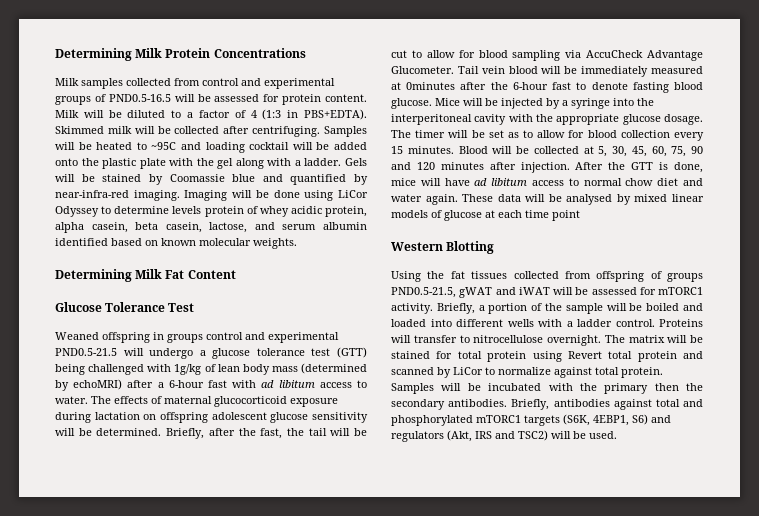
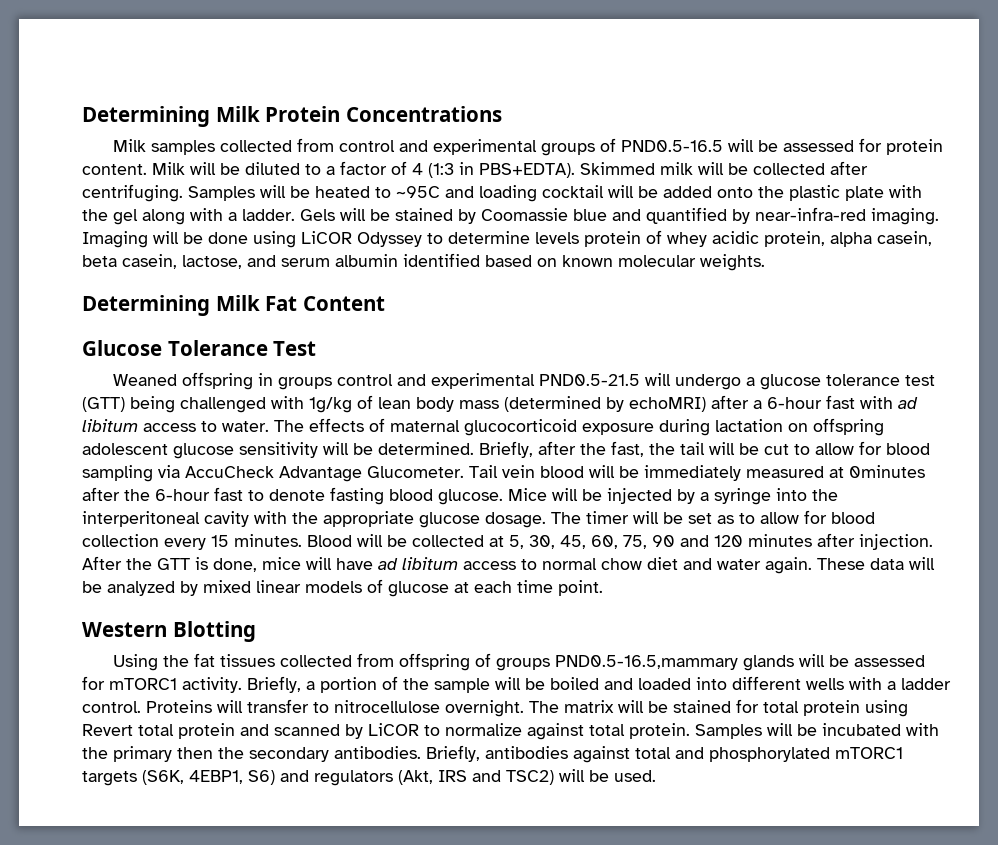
[338,190,369,198] LiCor -> [301,231,352,244] LiCOR
[566,194,613,205] analysed -> [107,581,175,596] analyzed
[552,210,580,221] point -> [558,580,603,596] point.
[391,287,550,298] PND0.5-21.5, gWAT and iWAT -> [555,655,795,671] PND0.5-16.5,mammary glands
[453,367,483,375] LiCor -> [368,723,419,736] LiCOR

